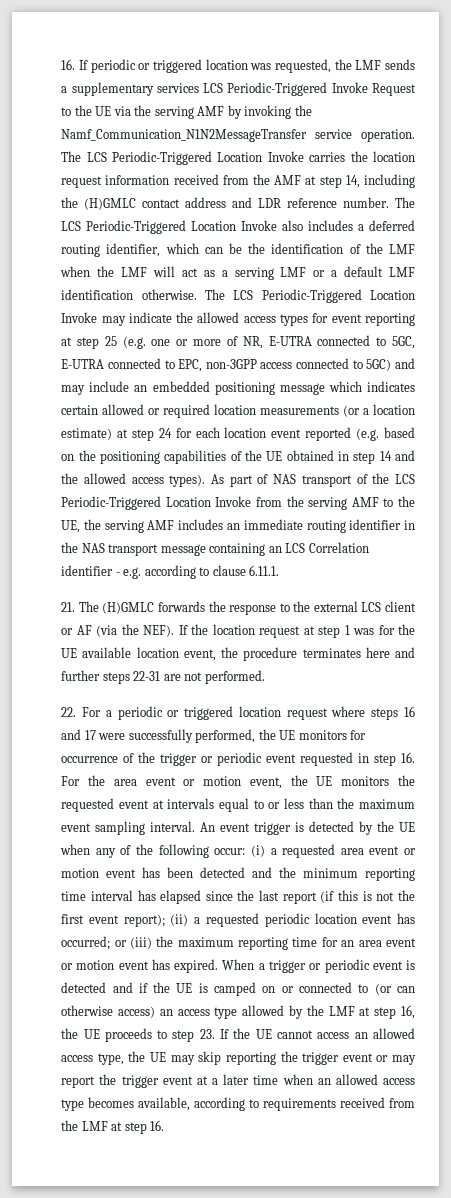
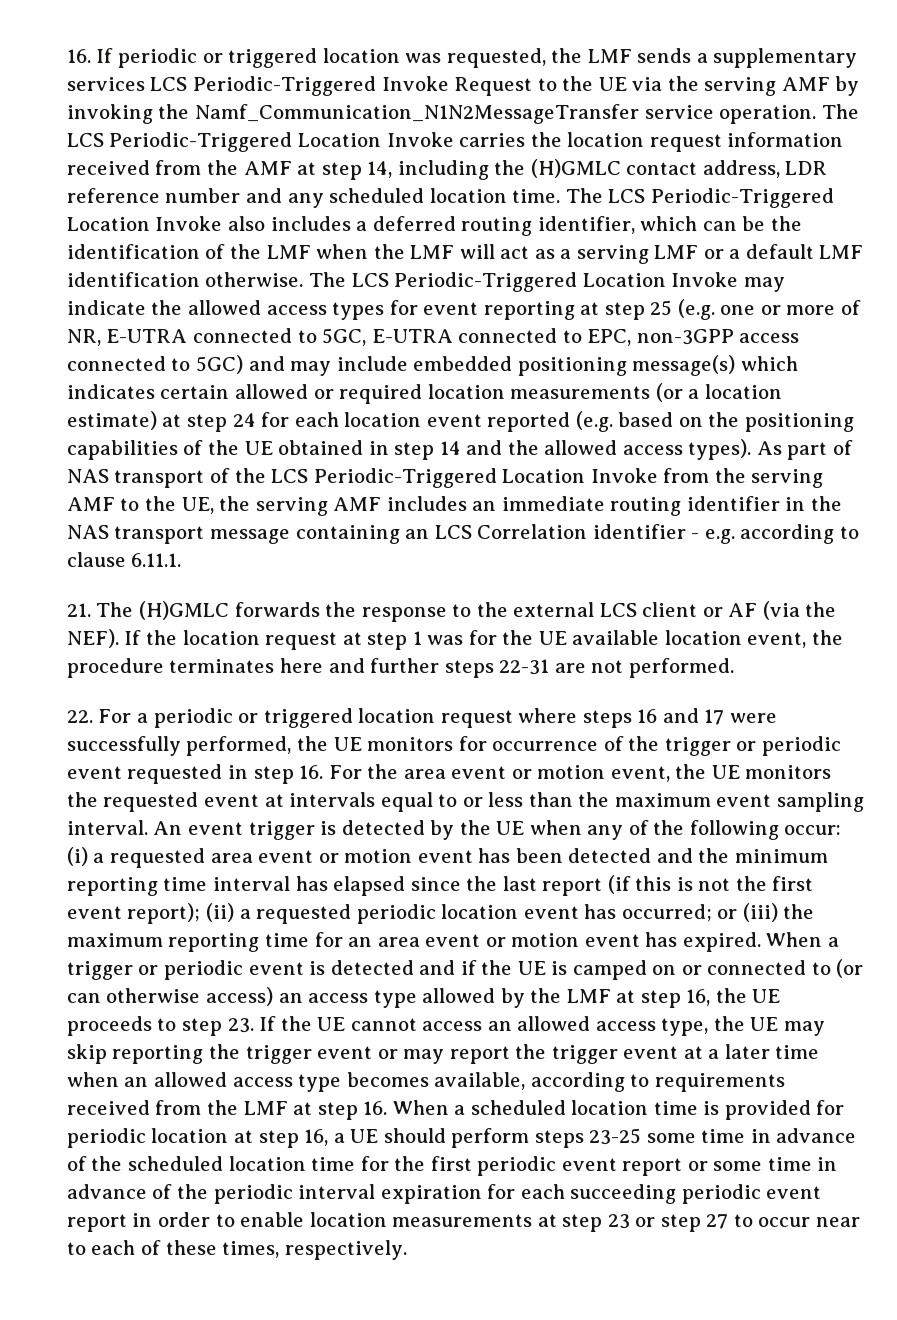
[185,197,390,208] address and LDR reference number. -> [702,160,828,178] [66,188,561,208] address, LDR reference number and any scheduled location time.
[134,385,148,392] an -> (408, 363) none
[279,383,325,395] message -> [632,355,736,376] message(s)
(165, 1125) none -> [392,1100,845,1120] [66,1128,857,1148] [66,1156,838,1176] [66,1184,822,1204] [66,1212,860,1232] [66,1240,407,1260] When a scheduled location time is provided for periodic location at step 16, a UE should perform steps 23-25 some time in advance of the scheduled location time for the first periodic event report or some time in advance of the periodic interval expiration for each succeeding periodic event report in order to enable location measurements at step 23 or step 27 to occur near to each of these times, respectively.

